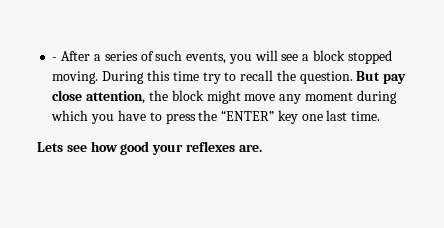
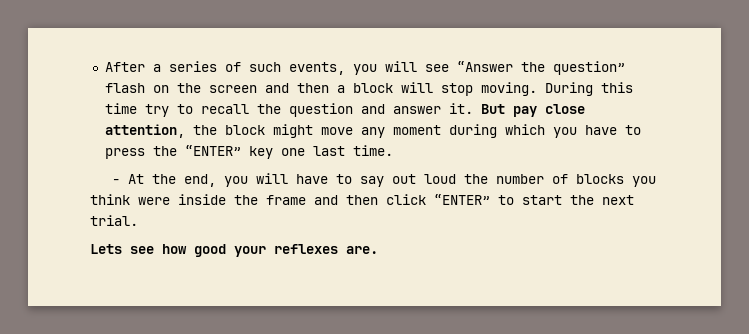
[52,57,58,61] - -> (104, 67) none
[302,50,392,64] a block stopped -> [456,61,625,75] [104,82,473,96] “Answer the question” flash on the screen and then a block will stop
[299,71,353,84] question. -> [288,103,473,117] question and answer it.
(381, 116) none -> [112,173,657,187] [90,194,634,205] [90,215,138,226] // - At the end, you will have to say out loud the number of blocks you think were inside the frame and then click “ENTER” to start the next trial.

